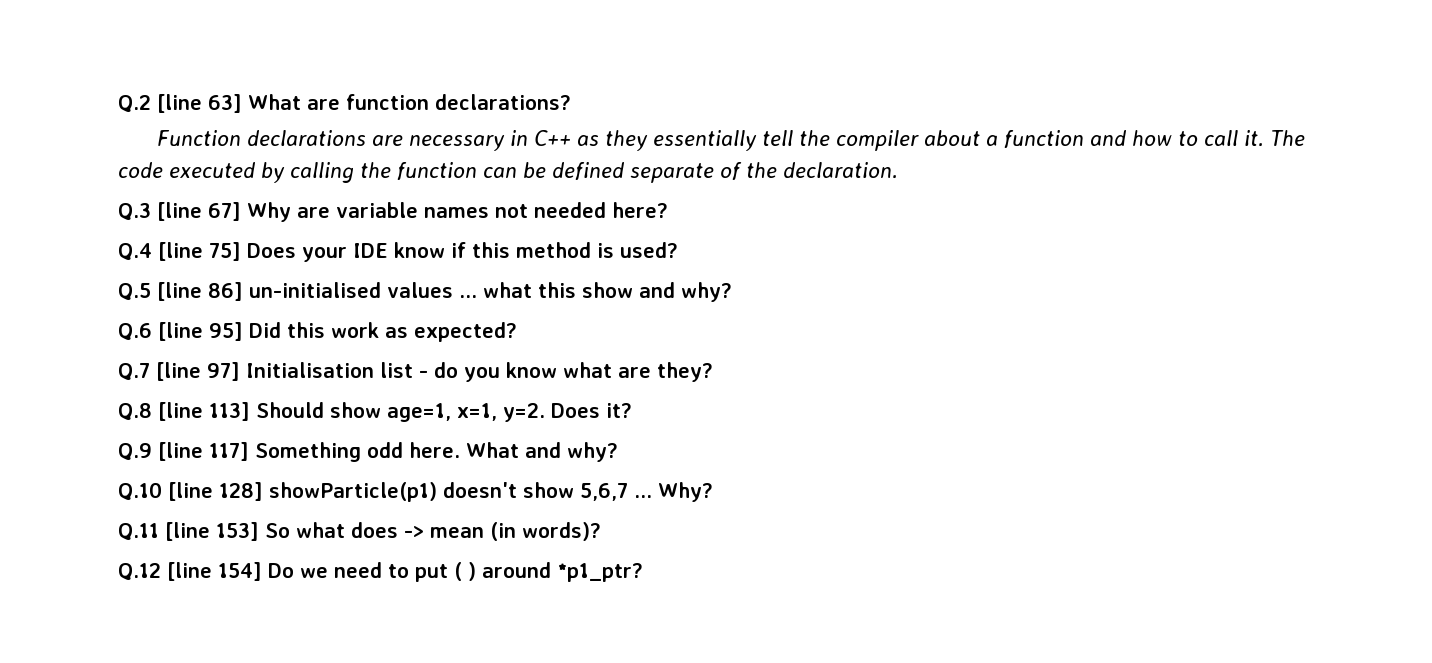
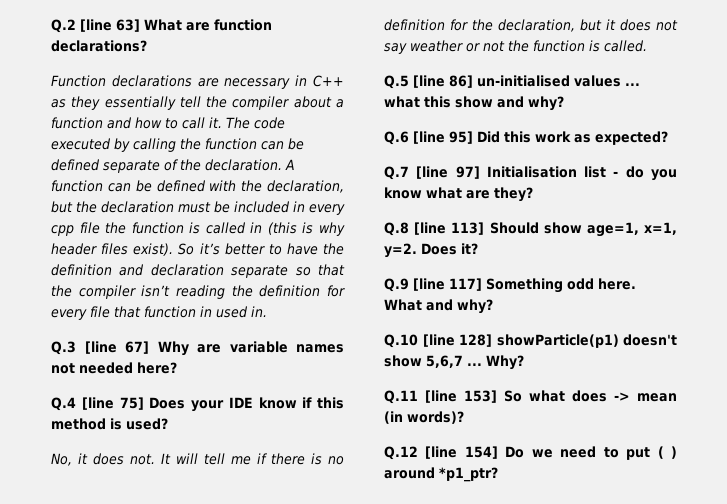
(898, 170) none -> [285,159,295,170] [51,180,344,193] [51,201,345,215] [51,222,345,236] [51,243,344,256] [51,264,345,278] [51,285,345,299] [51,306,267,320] A function can be defined with the declaration, but the declaration must be included in every cpp file the function is called in (this is why header files exist). So it’s better to have the definition and declaration separate so that the compiler isn’t reading the definition for every file that function in used in.
(678, 250) none -> [51,453,344,466] [384,19,678,32] [384,40,647,54] // No, it does not. It will tell me if there is no definition for the declaration, but it does not say weather or not the function is called.

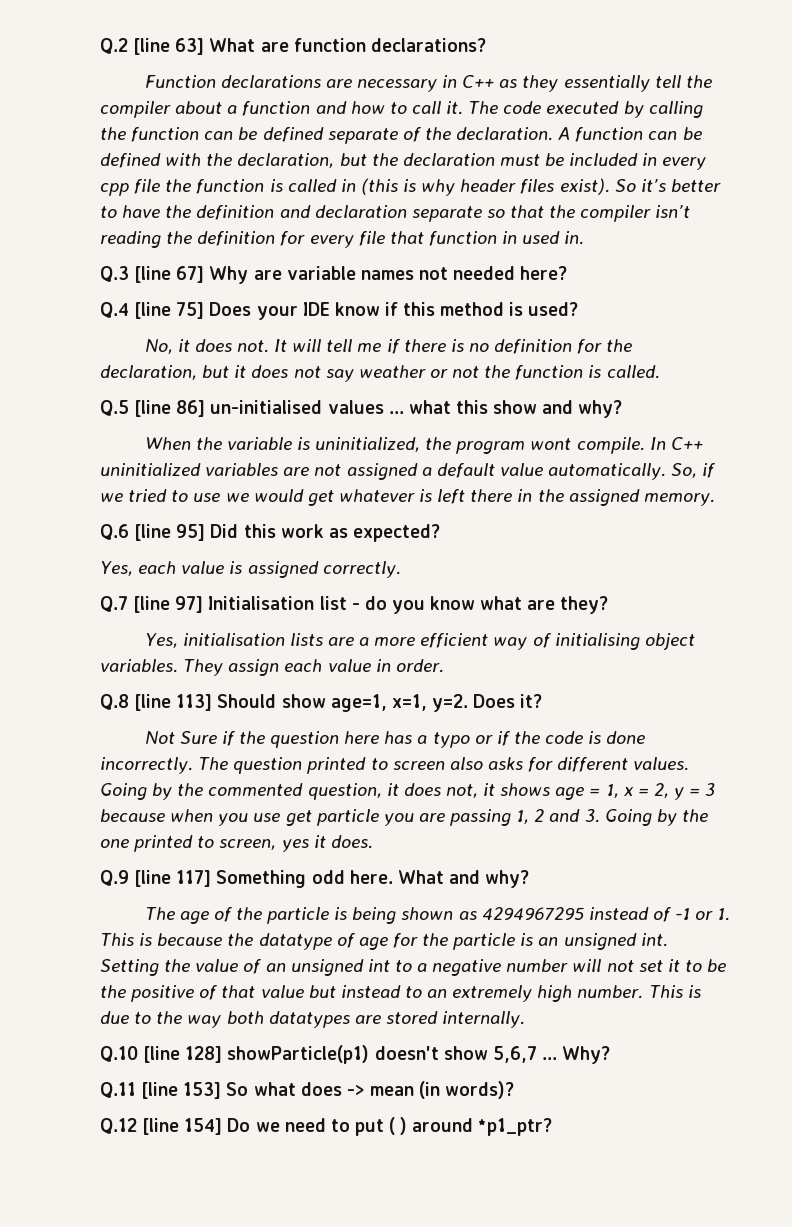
(564, 103) none -> [144,437,703,454] [100,463,716,480] [100,489,715,506] // When the variable is uninitialized, the program wont compile. In C++ uninitialized variables are not assigned a default value automatically. So, if we tried to use we would get whatever is left there in the assigned memory.
(668, 138) none -> [100,561,401,578] // Yes, each value is assigned correctly.
(533, 194) none -> [144,633,695,650] [100,659,444,676] // Yes, initialisation lists are a more efficient way of initialising object variables. They assign each value in order.
(478, 248) none -> [144,731,646,748] [100,757,690,774] [100,783,716,800] [100,809,708,826] [100,835,373,852] // Not Sure if the question here has a typo or if the code is done incorrectly. The question printed to screen also asks for different values. Going by the commented question, it does not, it shows age = 1, x = 2, y = 3 because when you use get particle you are passing 1, 2 and 3. Going by the one printed to screen, yes it does.
(493, 306) none -> [144,907,731,924] [100,933,668,950] [100,959,727,976] [100,985,701,1002] [100,1011,526,1028] // The age of the particle is being shown as 4294967295 instead of -1 or 1. This is because the datatype of age for the particle is an unsigned int. Setting the value of an unsigned int to a negative number will not set it to be the positive of that value but instead to an extremely high number. This is due to the way both datatypes are stored internally.

